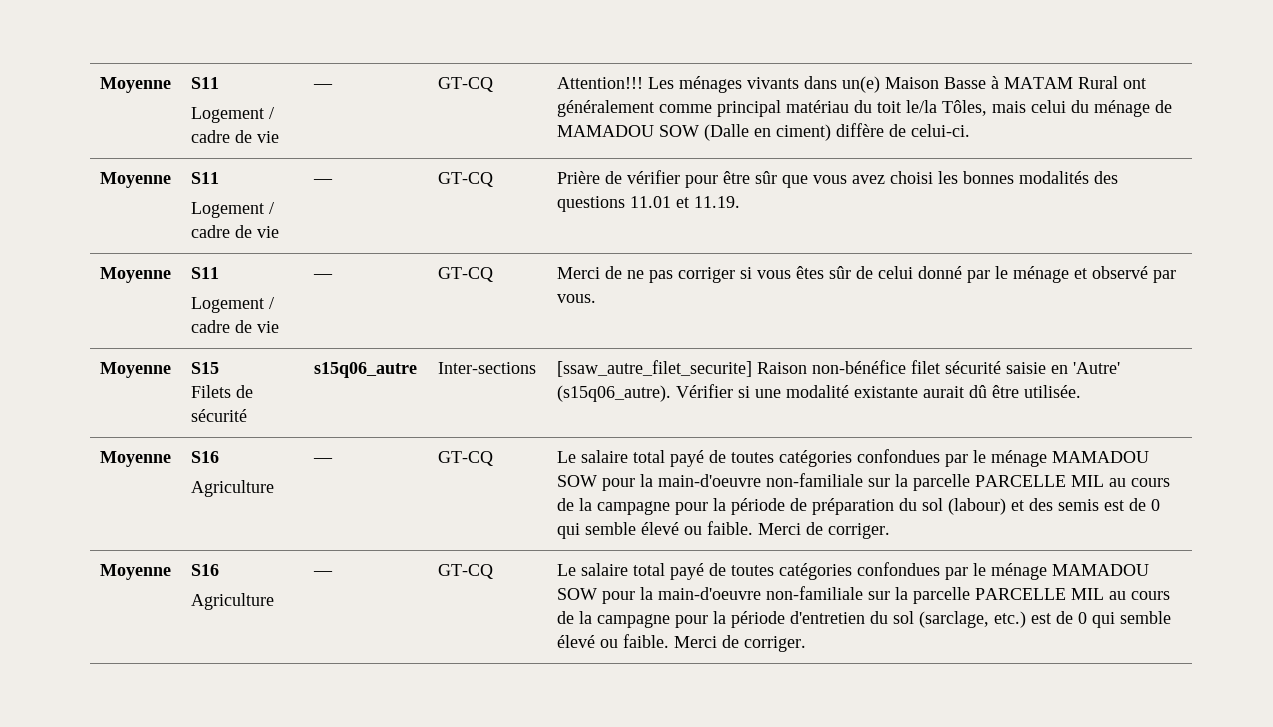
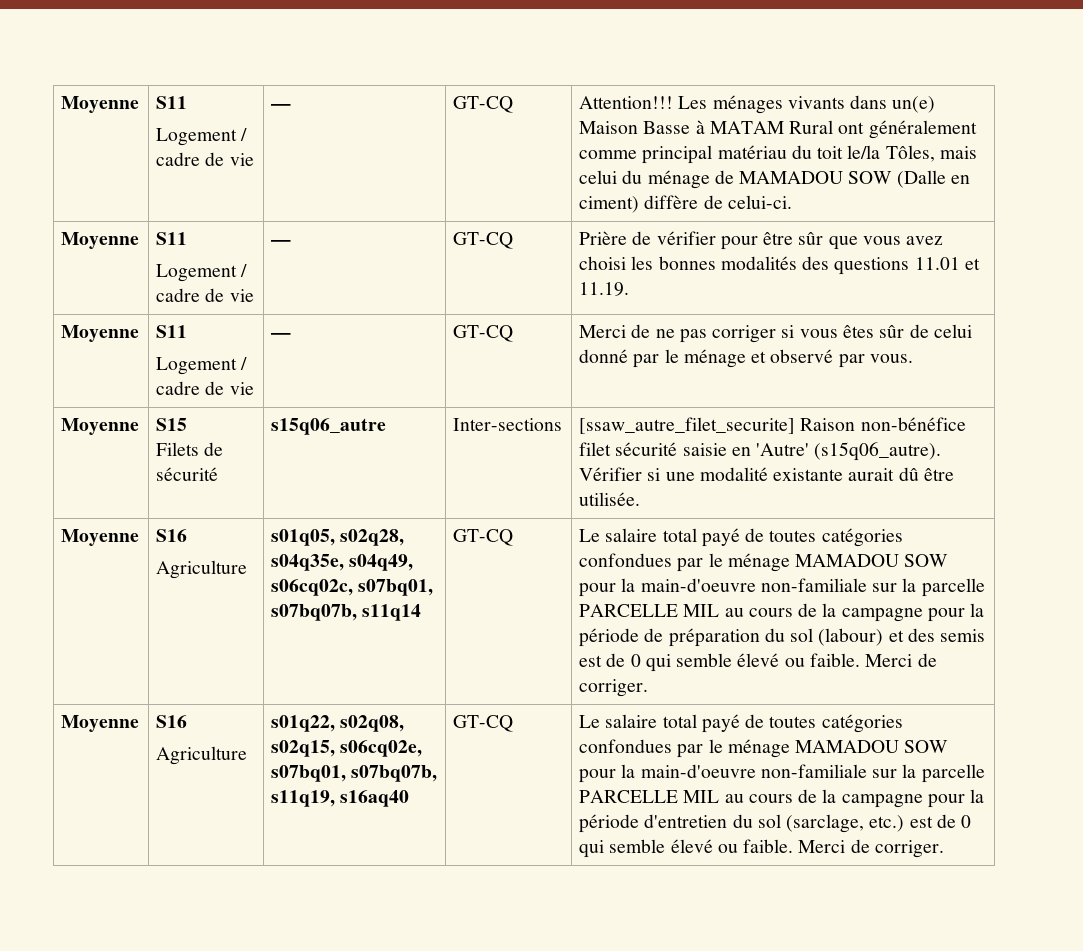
[312,458,333,463] — -> [271,529,405,546] [271,554,414,571] [271,579,434,596] [271,604,422,621] s01q05, s02q28, s04q35e, s04q49, s06cq02c, s07bq01, s07bq07b, s11q14
[312,571,333,576] — -> [271,715,405,732] [271,740,423,757] [271,765,438,782] [271,790,410,807] s01q22, s02q08, s02q15, s06cq02e, s07bq01, s07bq07b, s11q19, s16aq40

